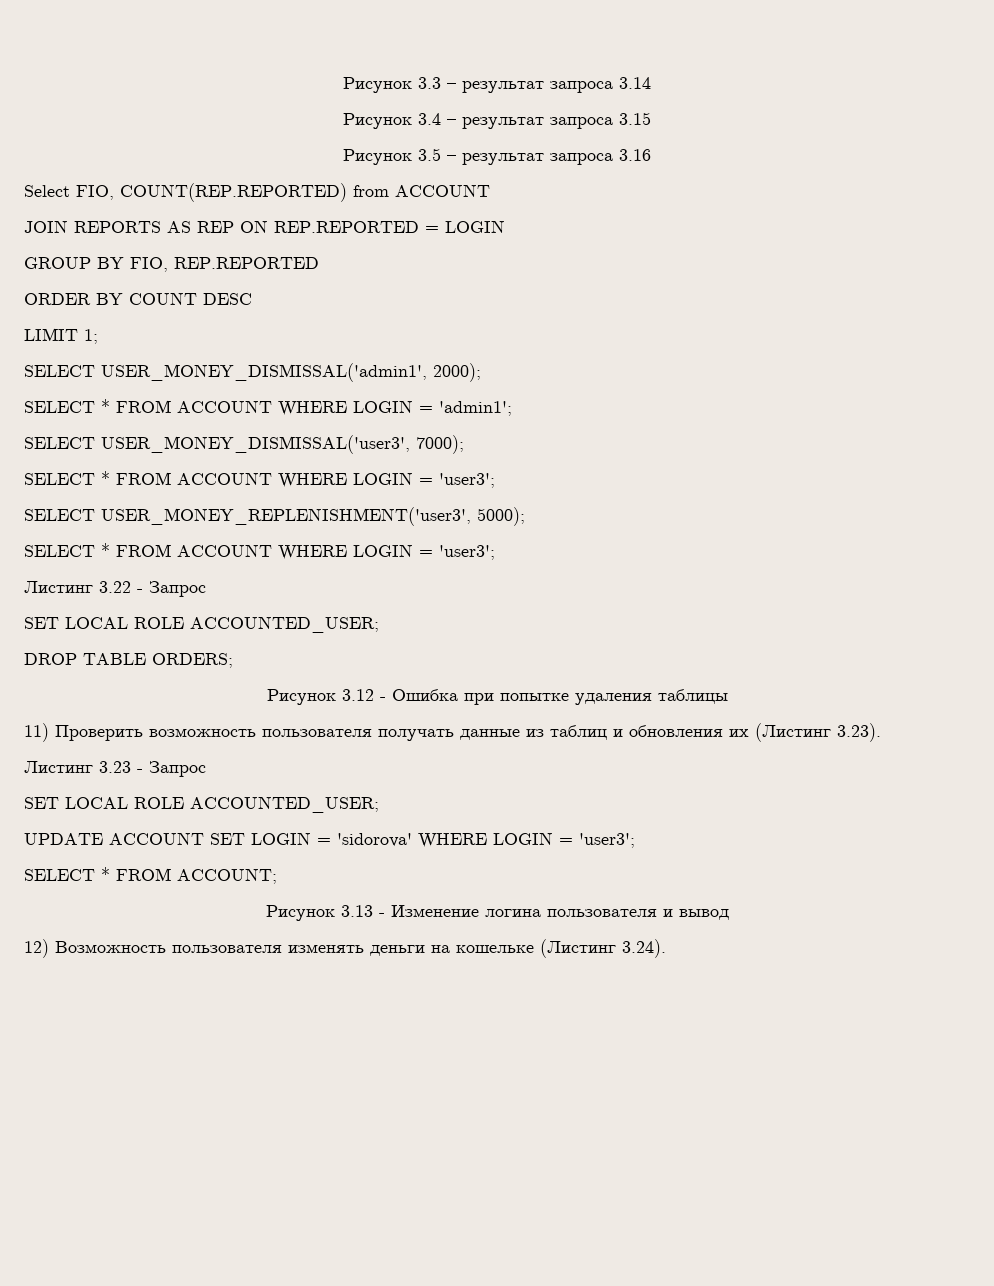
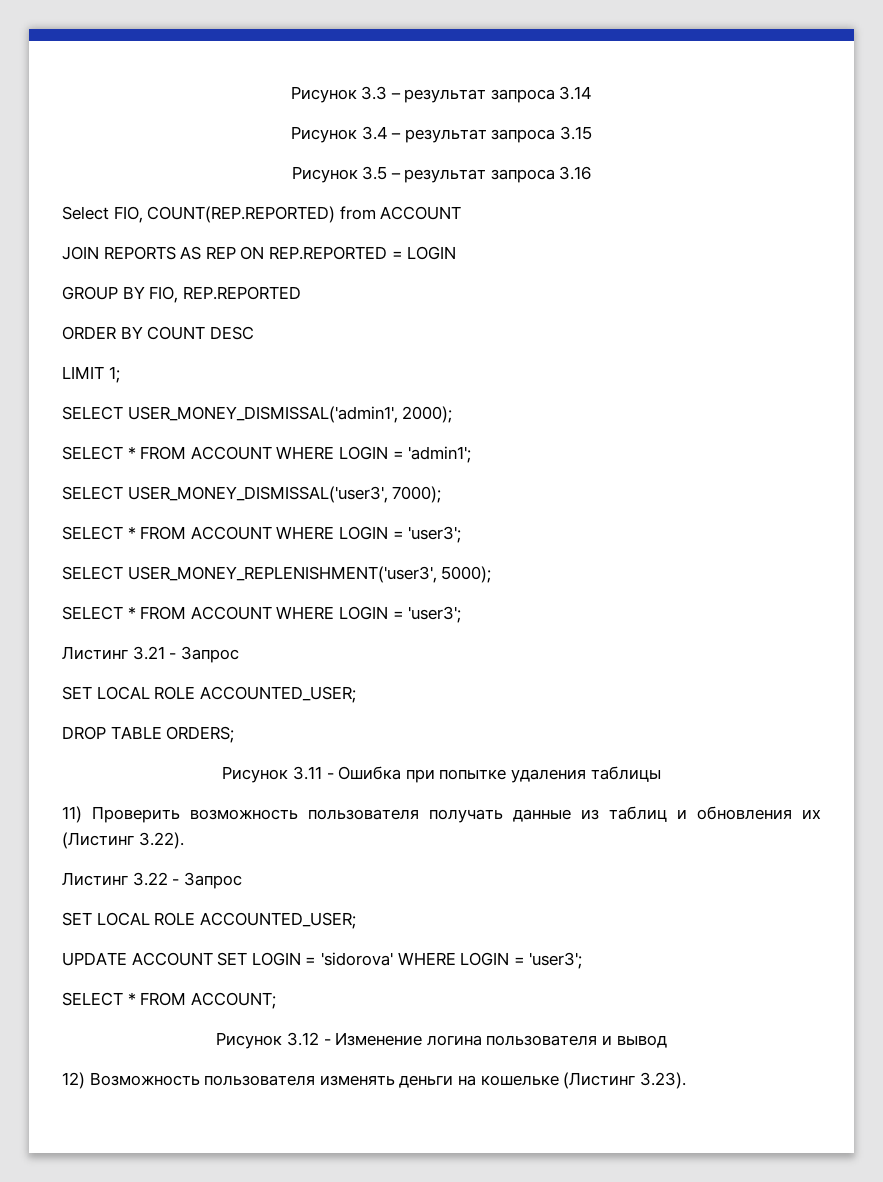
[99,581,131,593] 3.22 -> [132,646,165,660] 3.21
[341,689,374,701] 3.12 -> [293,766,323,780] 3.11
[837,723,881,742] [24,761,131,773] 3.23). // Листинг 3.23 -> [138,832,184,849] [62,872,168,886] 3.22). // Листинг 3.22
[340,905,373,917] 3.13 -> [287,1032,320,1046] 3.12
[622,939,666,958] 3.24). -> [639,1072,686,1089] 3.23).

